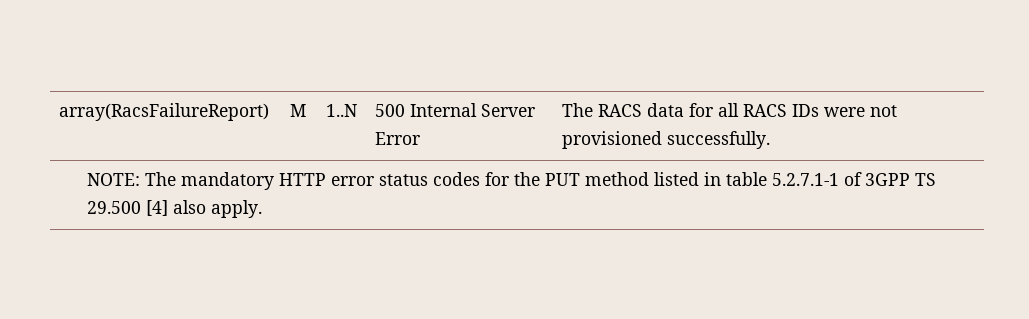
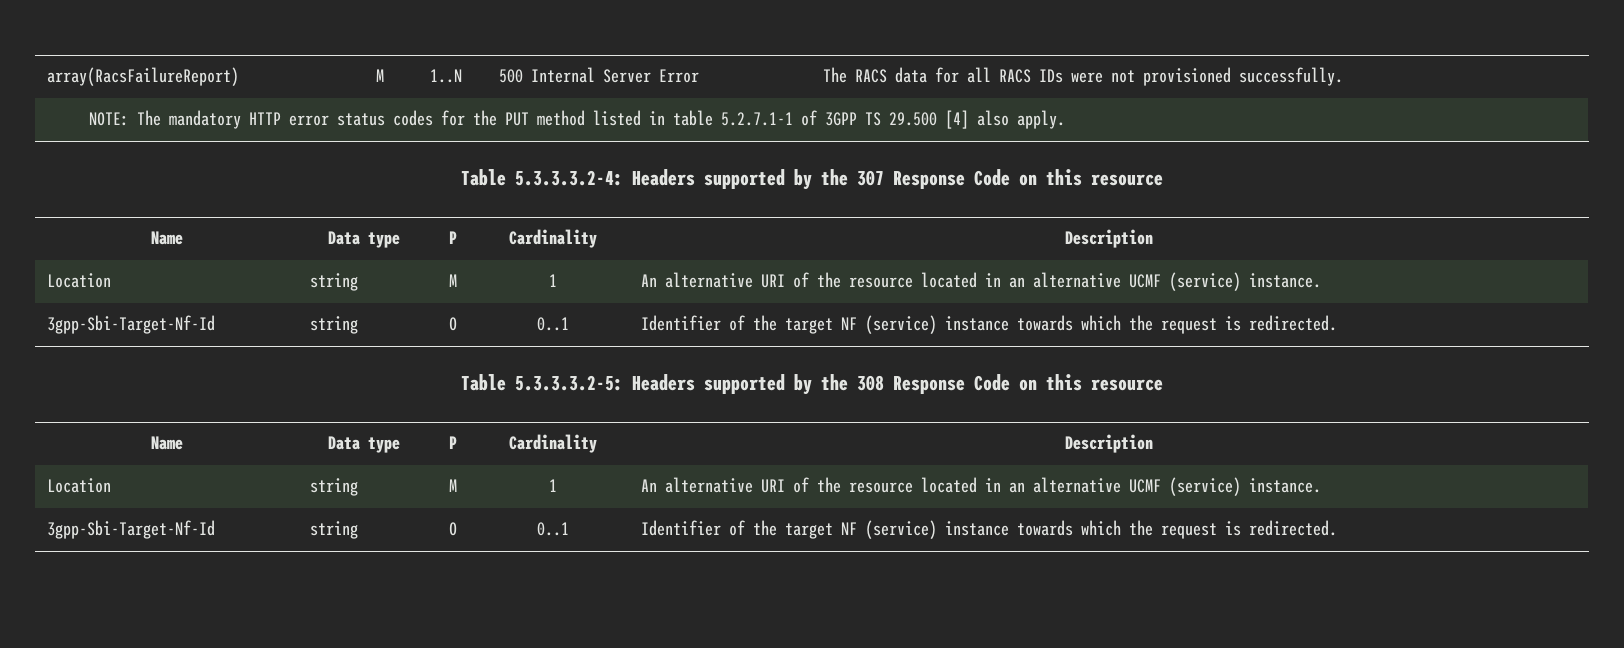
(262, 209) none -> [461,169,1163,190] [151,231,183,245] [328,231,400,248] [448,231,457,244] [508,229,597,248] [1065,229,1153,248] [46,273,111,288] [309,273,358,291] [448,274,457,287] [548,274,557,287] [640,272,1321,291] [46,315,215,334] [309,316,358,334] [448,317,457,331] [536,317,569,331] [640,315,1337,334] [461,374,1163,395] [151,436,183,450] [328,436,400,453] [448,436,457,449] [508,434,597,453] [1065,434,1153,453] [46,478,111,493] [309,478,358,496] [448,479,457,492] [548,479,557,492] [640,477,1321,496] [46,520,215,539] [309,521,358,539] [448,522,457,536] [536,522,569,536] [640,520,1337,539] // Table 5.3.3.3.2-4: Headers supported by the 307 Response Code on this resource // Name | Data type | P | Cardinality | Description // Location | string | M | 1 | An alternative URI of the resource located in an alternative UCMF (service) instance. // 3gpp-Sbi-Target-Nf-Id | string | O | 0..1 | Identifier of the target NF (service) instance towards which the request is redirected. // Table 5.3.3.3.2-5: Headers supported by the 308 Response Code on this resource // Name | Data type | P | Cardinality | Description // Location | string | M | 1 | An alternative URI of the resource located in an alternative UCMF (service) instance. // 3gpp-Sbi-Target-Nf-Id | string | O | 0..1 | Identifier of the target NF (service) instance towards which the request is redirected.

